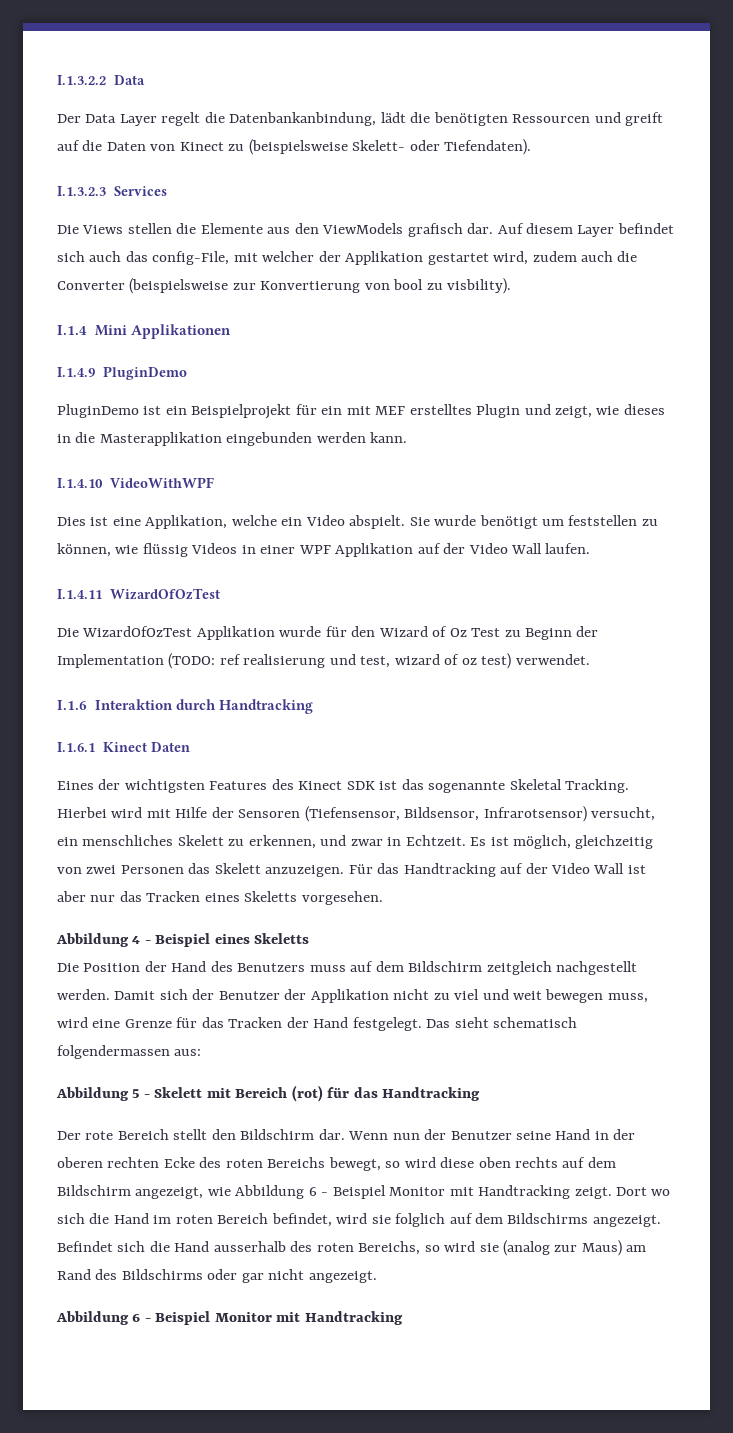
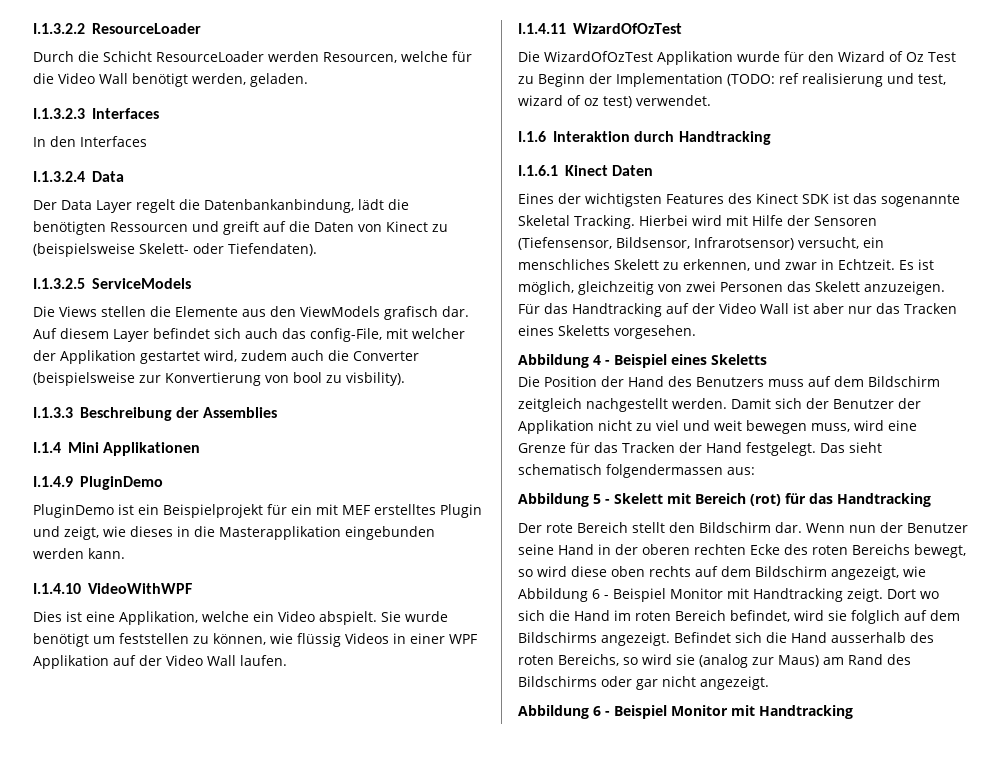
(106, 80) none -> [92,23,201,34] [33,51,472,63] [33,73,308,87] [33,108,159,119] [33,136,147,147] [33,171,85,182] ResourceLoader // Durch die Schicht ResourceLoader werden Resourcen, welche für die Video Wall benötigt werden, geladen. // I.1.3.2.3 Interfaces // In den Interfaces // I.1.3.2.4
[57,186,168,196] I.1.3.2.3 Services -> [33,278,191,289] I.1.3.2.5 ServiceModels
(512, 286) none -> [33,407,278,421] // I.1.3.3 Beschreibung der Assemblies

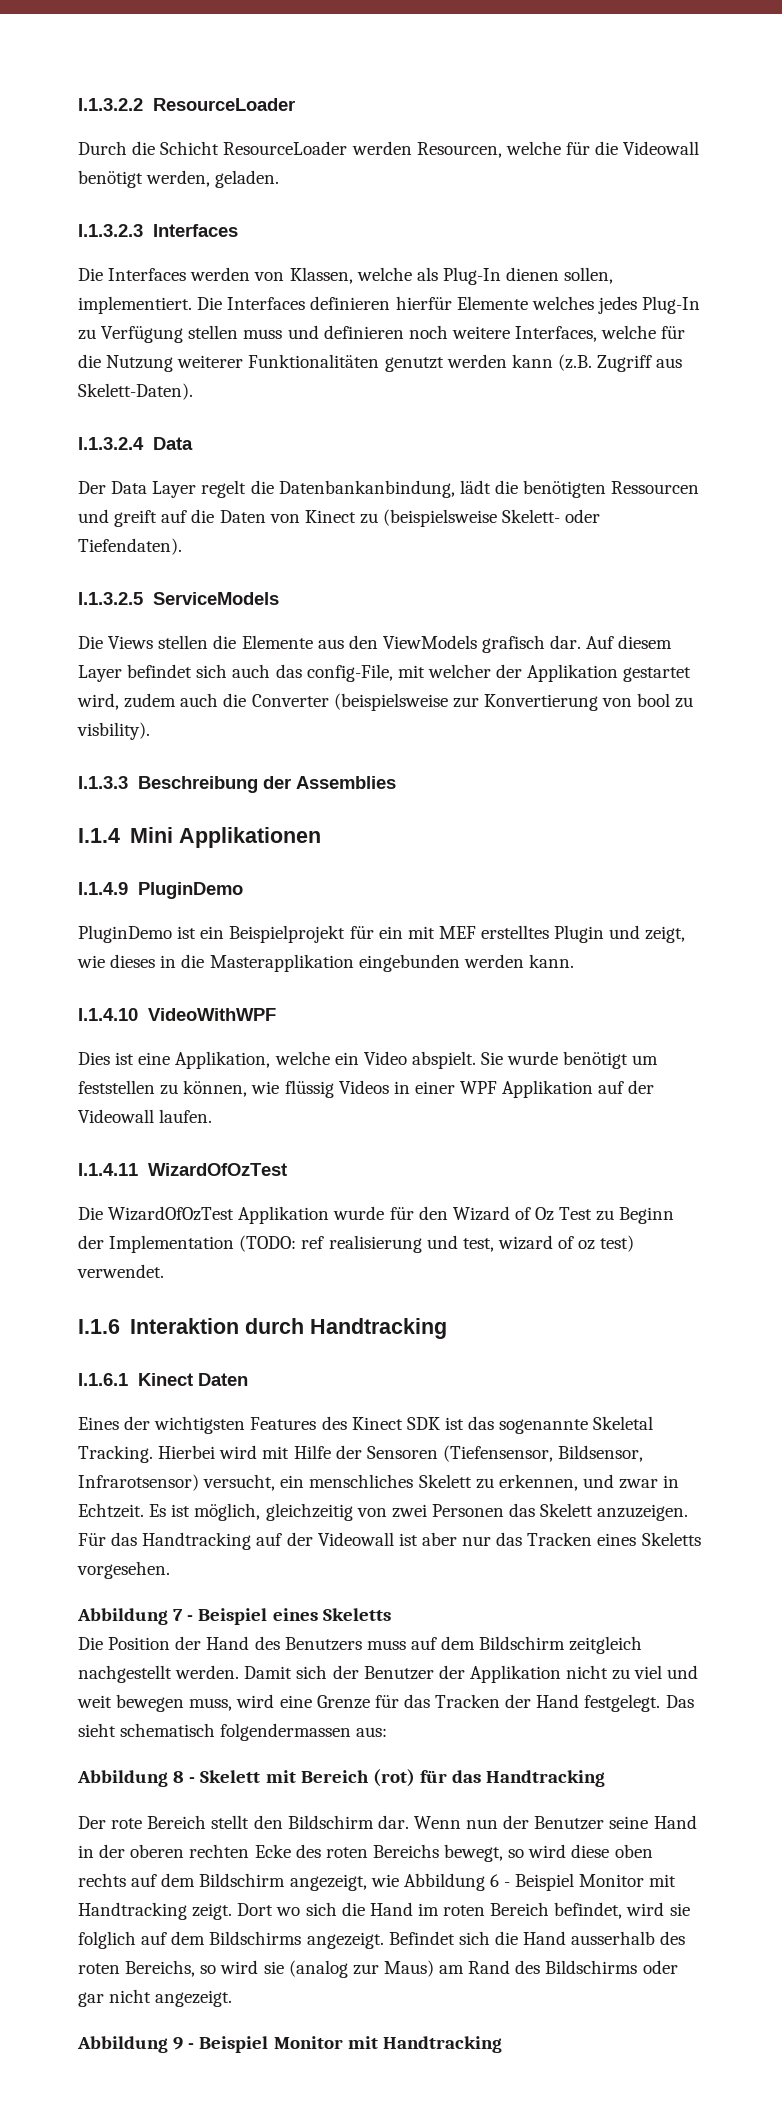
[58,73,128,84] Video Wall -> [623,141,700,155] Videowall
[33,136,147,147] In den Interfaces -> [78,267,614,285] [78,296,701,314] [78,325,686,343] [78,354,683,372] [78,383,193,400] Die Interfaces werden von Klassen, welche als Plug-In dienen sollen, implementiert. Die Interfaces definieren hierfür Elemente welches jedes Plug-In zu Verfügung stellen muss und definieren noch weitere Interfaces, welche für die Nutzung weiterer Funktionalitäten genutzt werden kann (z.B. Zugriff aus Skelett-Daten).
[166,655,236,666] Video Wall -> [78,1109,154,1123] Videowall
[719,303,789,314] Video Wall -> [317,1532,394,1546] Videowall
[593,355,601,365] 4 -> [173,1609,184,1621] 7
[593,494,601,504] 5 -> [173,1771,185,1783] 8
[593,706,601,716] 6 -> [173,2037,184,2050] 9

